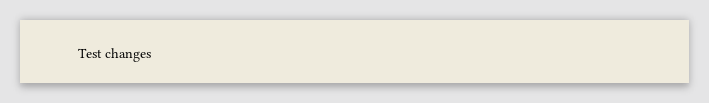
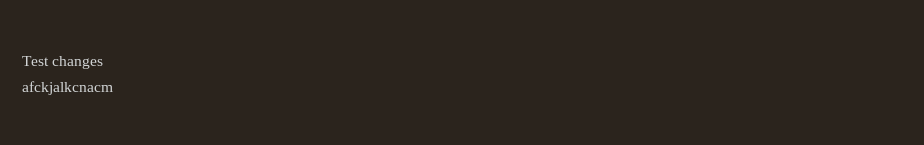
(151, 55) none -> [22,81,113,95] // afckjalkcnacm

